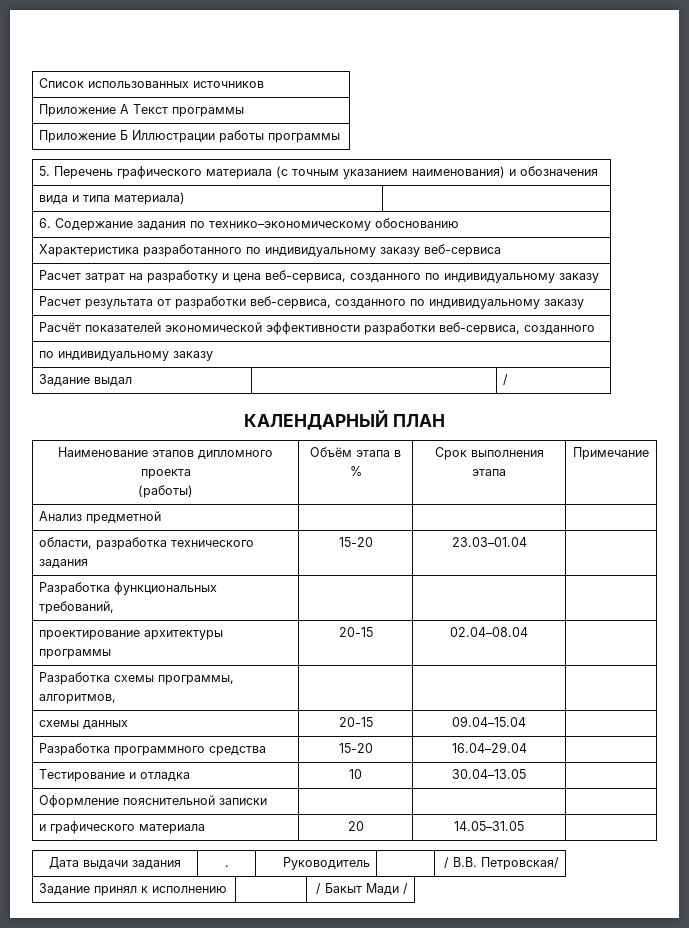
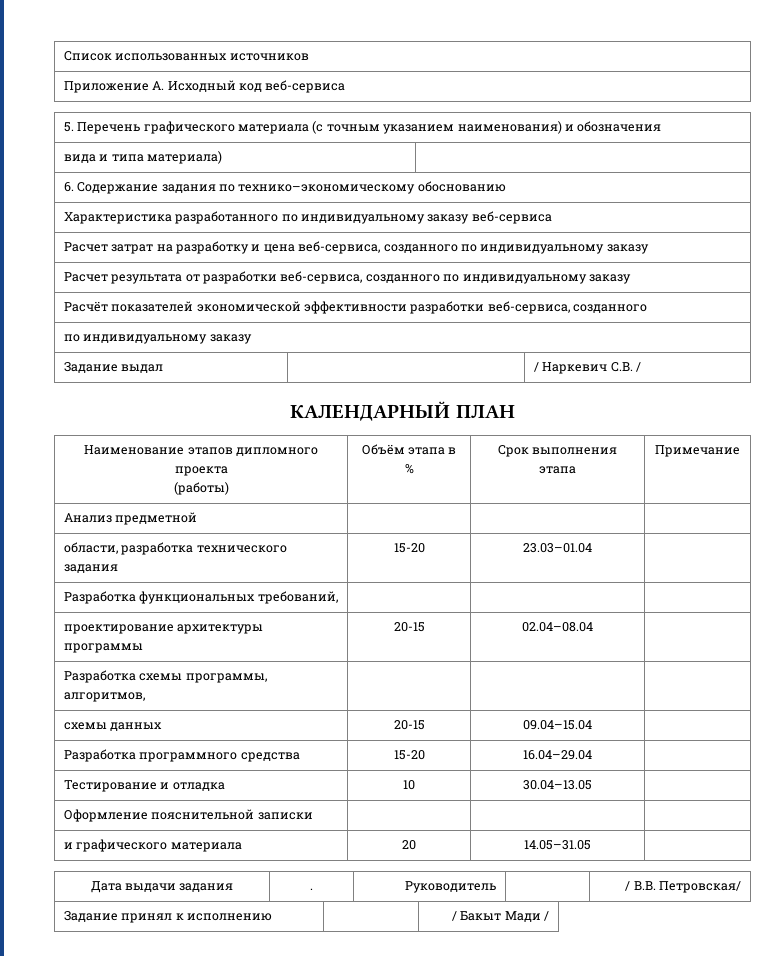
[119,104,244,117] [38,130,340,143] А Текст программы // Приложение Б Иллюстрации работы программы -> [152,80,346,93] А. Исходный код веб-сервиса
(508, 379) none -> [542,362,642,374] Наркевич С.В. /

